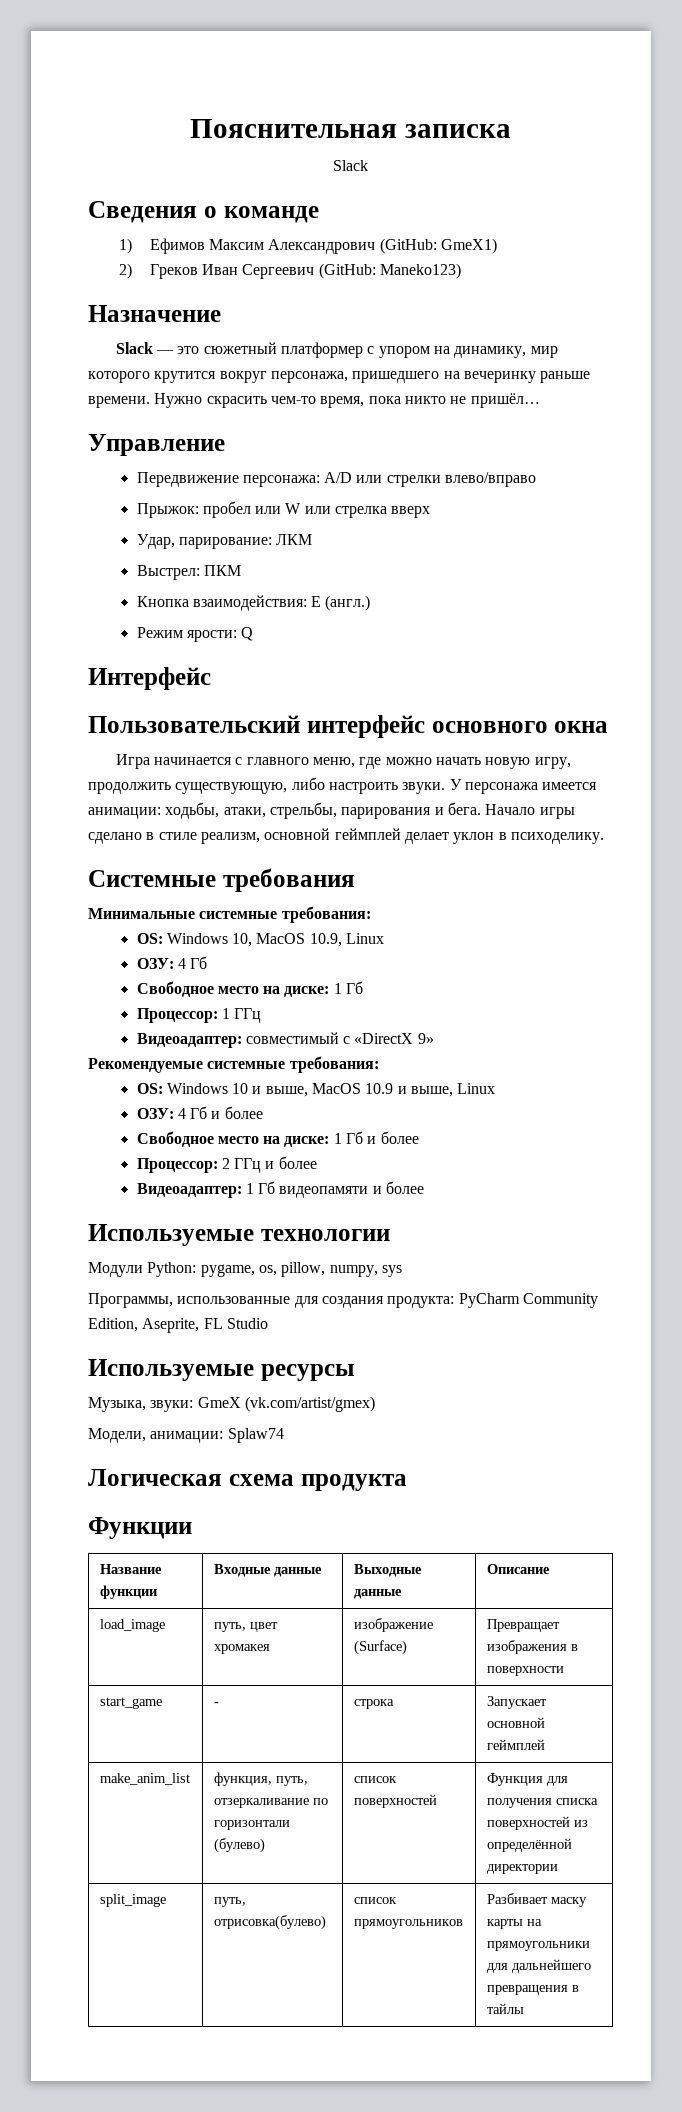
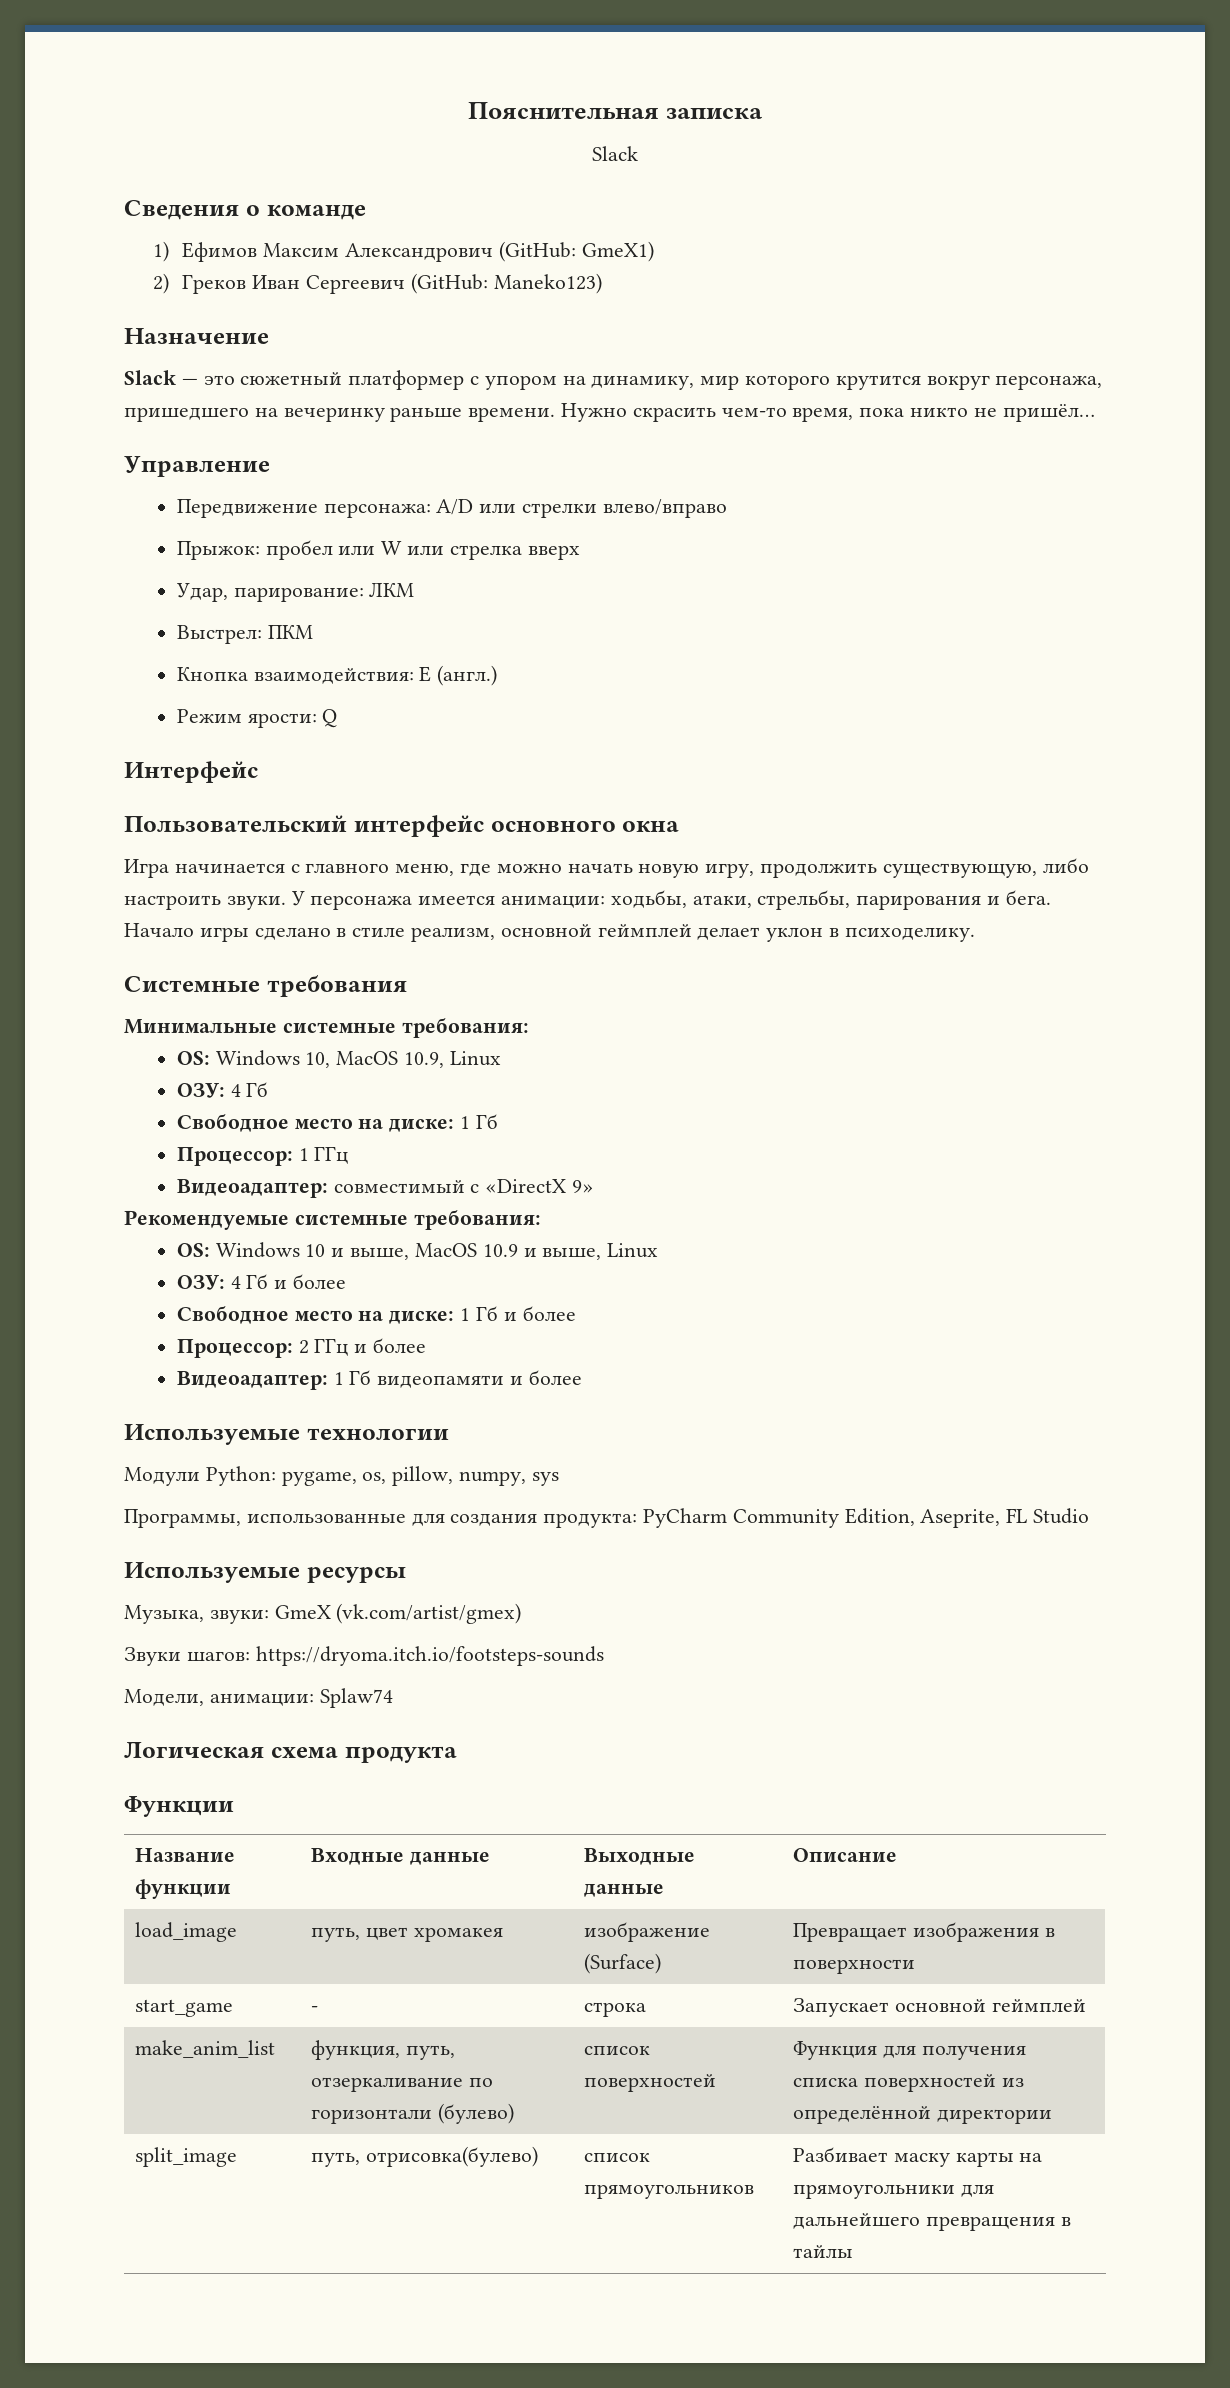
(375, 1404) none -> [124,1646,604,1666] // Звуки шагов: https://dryoma.itch.io/footsteps-sounds

